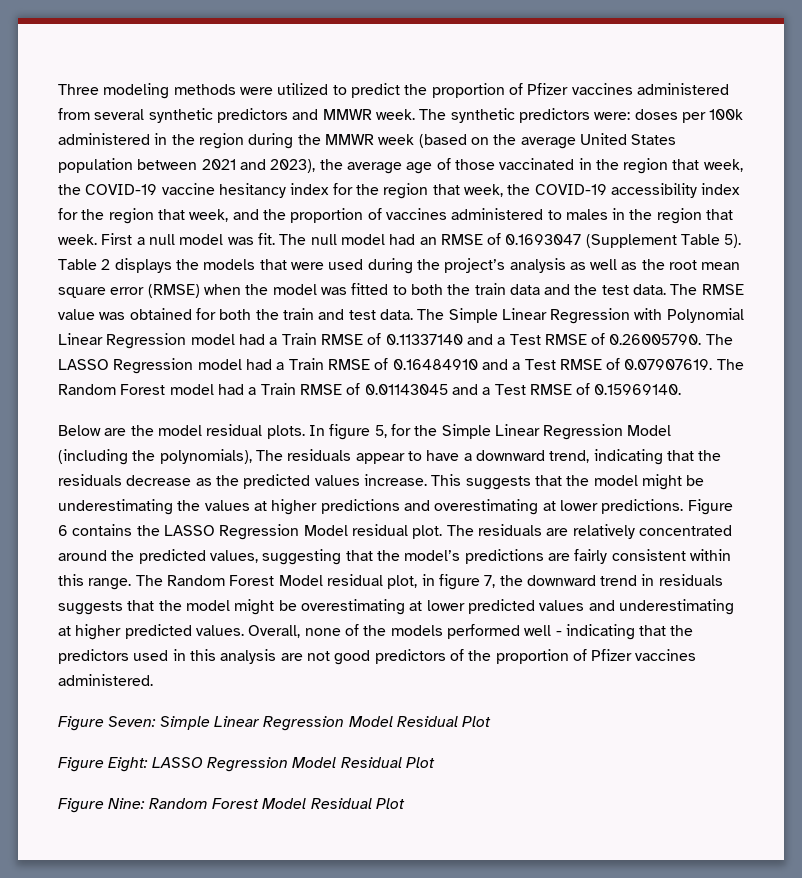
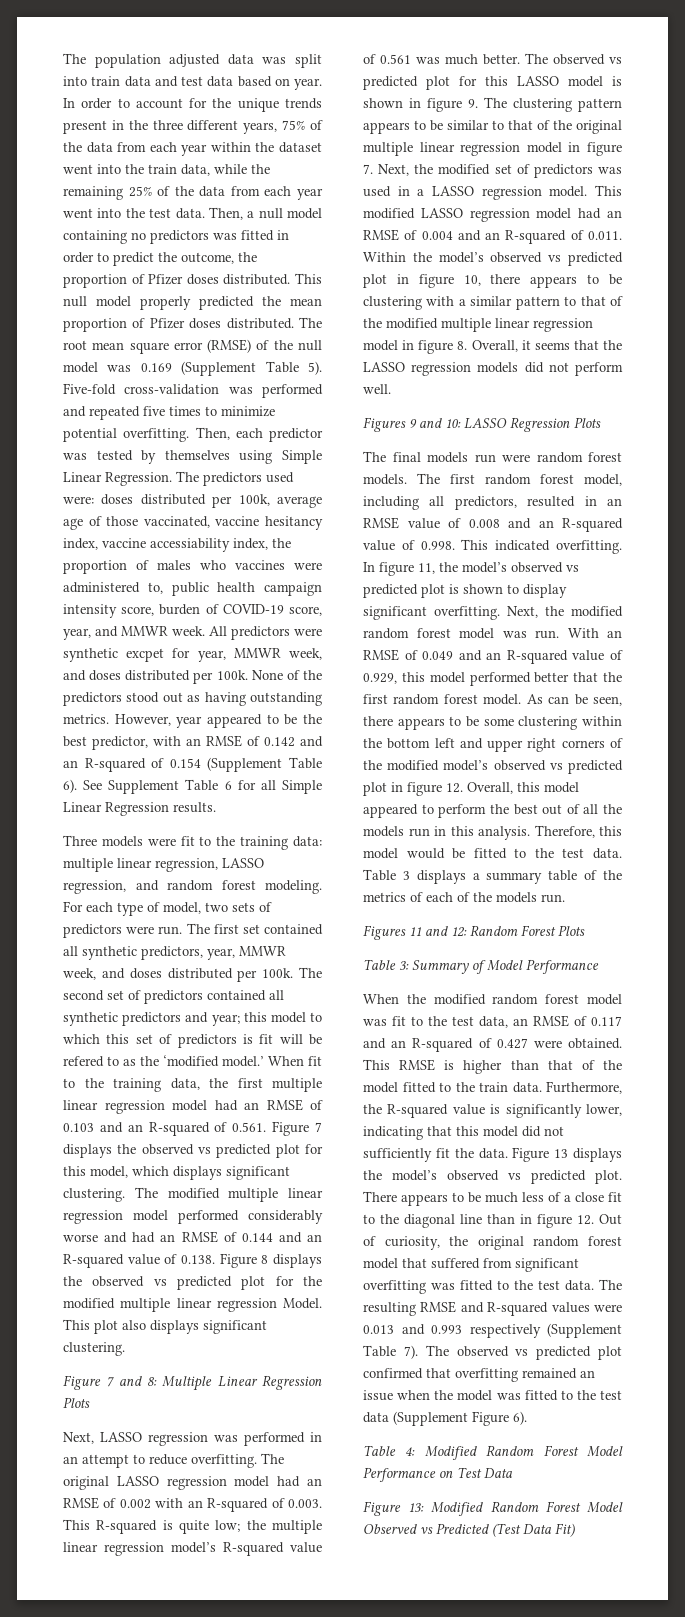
[58,83,329,99] Three modeling methods were utilized -> [63,53,322,68] [63,76,322,90] [63,98,322,112] [63,120,323,134] [63,142,322,156] [63,164,270,176] [63,186,324,200] [63,207,322,220] [63,230,289,244] [63,252,94,263] The population adjusted data was split into train data and test data based on year. In order to account for the unique trends present in the three different years, 75% of the data from each year within the dataset went into the train data, while the remaining 25% of the data from each year went into the test data. Then, a null model containing no predictors was fitted in order
[431,83,729,98] [58,108,744,123] [58,133,677,149] [58,158,743,174] [58,183,741,199] [58,208,734,224] [58,233,742,248] [58,258,741,274] [58,284,200,298] proportion of Pfizer vaccines administered from several synthetic predictors and MMWR week. The synthetic predictors were: doses per 100k administered in the region during the MMWR week (based on the average United States population between 2021 and 2023), the average age of those vaccinated in the region that week, the COVID-19 vaccine hesitancy index for the region that week, the COVID-19 accessibility index for the region that week, and the proportion of vaccines administered to males in the region that week. First a null model was fit. The null model had an RMSE of 0.1693047 (Supplement Table 5). Table 2 displays the models that were used during the project’s analysis as well as the root mean square error (RMSE) -> [181,252,257,264] [63,273,322,288] [63,296,322,310] [63,317,322,332] [63,339,322,354] [63,361,322,376] [63,383,323,398] [63,406,275,420] [63,427,323,442] [63,450,322,464] [63,471,294,486] [63,494,322,508] [63,516,323,530] [63,538,291,552] [63,560,322,574] [63,582,322,596] [63,604,322,618] [63,626,322,640] [63,648,322,662] [63,670,322,684] [63,692,322,706] [63,714,322,728] [63,735,323,750] [63,757,322,772] [63,779,322,794] [63,802,216,816] [63,835,322,850] [63,858,264,872] [63,880,322,894] [63,901,272,916] [63,923,323,938] [63,946,286,960] [63,967,322,982] [63,990,284,1004] [63,1012,322,1026] [63,1034,322,1048] [63,1055,322,1067] [63,1078,322,1092] [63,1099,323,1114] [63,1121,322,1136] [63,1144,324,1158] [63,1166,290,1180] [63,1187,323,1202] [63,1210,323,1224] [63,1231,322,1243] [63,1253,322,1268] [63,1276,322,1290] [63,1298,322,1312] [63,1319,267,1334] [63,1342,125,1356] [63,1375,322,1391] [63,1397,90,1408] [63,1432,322,1446] [63,1453,284,1468] [63,1476,322,1490] [63,1497,322,1512] [63,1519,322,1534] [63,1542,322,1556] [363,53,622,65] [363,76,622,90] [363,97,622,112] [363,120,622,134] [363,142,622,156] [363,164,622,178] [363,185,622,200] [363,208,622,222] [363,229,622,244] [363,252,623,266] [363,274,622,288] [363,296,623,310] [363,318,593,332] [363,340,622,354] [363,362,623,376] [363,384,391,394] [363,417,601,432] [363,451,622,463] [363,473,622,486] [363,496,622,510] [363,517,623,532] [363,539,622,554] [363,562,579,576] [363,584,567,598] [363,606,623,620] [363,628,622,639] [363,649,623,664] [363,672,622,686] [363,694,622,706] [363,716,622,730] [363,738,623,752] [363,760,623,774] [363,782,579,796] [363,804,622,818] [363,825,622,840] [363,848,622,859] [363,869,622,884] [363,892,565,903] [363,925,585,940] [363,959,599,974] [363,994,622,1005] [363,1015,622,1028] [363,1038,622,1052] [363,1059,622,1074] [363,1081,622,1094] [363,1104,622,1118] [363,1126,564,1140] [363,1147,622,1162] [363,1170,622,1184] [363,1191,622,1206] [363,1214,622,1228] [363,1236,622,1250] [363,1258,579,1272] [363,1279,622,1294] [363,1301,622,1316] [363,1323,622,1338] [363,1345,622,1360] [363,1368,595,1382] [363,1390,393,1401] outcome, the proportion of Pfizer doses distributed. This null model properly predicted the mean proportion of Pfizer doses distributed. The root mean square error (RMSE) of the null model was 0.169 (Supplement Table 5). Five-fold cross-validation was performed and repeated five times to minimize potential overfitting. Then, each predictor was tested by themselves using Simple Linear Regression. The predictors used were: doses distributed per 100k, average age of those vaccinated, vaccine hesitancy index, vaccine accessiability index, the proportion of males who vaccines were administered to, public health campaign intensity score, burden of COVID-19 score, year, and MMWR week. All predictors were synthetic excpet for year, MMWR week, and doses distributed per 100k. None of the predictors stood out as having outstanding metrics. However, year appeared to be the best predictor, with an RMSE of 0.142 and an R-squared of 0.154 (Supplement Table 6). See Supplement Table 6 for all Simple Linear Regression results. // Three models were fit to the training data: multiple linear regression, LASSO regression, and random forest modeling. For each type of model, two sets of predictors were run. The first set contained all synthetic predictors, year, MMWR week, and doses distributed per 100k. The second set of predictors contained all synthetic predictors and year; this model to which this set of predictors is fit will be refered to as the ‘modified model.’ When fit to the training data, the first multiple linear regression model had an RMSE of 0.103 and an R-squared of 0.561. Figure 7 displays the observed vs predicted plot for this model, which displays significant clustering. The modified multiple linear regression model performed considerably worse and had an RMSE of 0.144 and an R-squared value of 0.138. Figure 8 displays the observed vs predicted plot for the modified multiple linear regression Model. This plot also displays significant clustering. // Figure 7 and 8: Multiple Linear Regression Plots // Next, LASSO regression was performed in an attempt to reduce overfitting. The original LASSO regression model had an RMSE of 0.002 with an R-squared of 0.003. This R-squared is quite low; the multiple linear regression model’s R-squared value of 0.561 was much better. The observed vs predicted plot for this LASSO model is shown in figure 9. The clustering pattern appears to be similar to that of the original multiple linear regression model in figure 7. Next, the modified set of predictors was used in a LASSO regression model. This modified LASSO regression model had an RMSE of 0.004 and an R-squared of 0.011. Within the model’s observed vs predicted plot in figure 10, there appears to be clustering with a similar pattern to that of the modified multiple linear regression model in figure 8. Overall, it seems that the LASSO regression models did not perform well. // Figures 9 and 10: LASSO Regression Plots // The final models run were random forest models. The first random forest model, including all predictors, resulted in an RMSE value of 0.008 and an R-squared value of 0.998. This indicated overfitting. In figure 11, the model’s observed vs predicted plot is shown to display significant overfitting. Next, the modified random forest model was run. With an RMSE of 0.049 and an R-squared value of 0.929, this model performed better that the first random forest model. As can be seen, there appears to be some clustering within the bottom left and upper right corners of the modified model’s observed vs predicted plot in figure 12. Overall, this model appeared to perform the best out of all the models run in this analysis. Therefore, this model would be fitted to the test data. Table 3 displays a summary table of the metrics of each of the models run. // Figures 11 and 12: Random Forest Plots // Table 3: Summary of Model Performance // When the modified random forest model was fit to the test data, an RMSE of 0.117 and an R-squared of 0.427 were obtained. This RMSE is higher than that of the model fitted to the train data. Furthermore, the R-squared value is significantly lower, indicating that this model did not sufficiently fit the data. Figure 13 displays the model’s observed vs predicted plot. There appears to be much less of a close fit to the diagonal line than in figure 12. Out of curiosity, the original random forest model that suffered from significant overfitting was fitted to the test data. The resulting RMSE and R-squared values were 0.013 and 0.993 respectively (Supplement Table 7). The observed vs predicted plot confirmed that overfitting remained an issue
[410,283,744,295] [58,308,744,324] [58,333,733,349] [58,358,744,374] [58,383,682,395] [58,424,672,440] [58,449,722,465] [58,474,705,490] [58,499,733,515] [58,524,732,540] [58,549,731,565] [58,574,723,590] [58,599,734,615] [58,624,694,640] [58,649,697,665] [58,674,153,686] [58,716,492,731] [58,757,435,772] [58,798,405,813] both the train data and the test data. The RMSE value was obtained for both the train and test data. The Simple Linear Regression with Polynomial Linear Regression model had a Train RMSE of 0.11337140 and a Test RMSE of 0.26005790. The LASSO Regression model had a Train RMSE of 0.16484910 and a Test RMSE of 0.07907619. The Random Forest model had a Train RMSE of 0.01143045 and a Test RMSE of 0.15969140. // Below are the model residual plots. In figure 5, for the Simple Linear Regression Model (including the polynomials), The residuals appear to have a downward trend, indicating that the residuals decrease as the predicted values increase. This suggests that the model might be underestimating the values at higher predictions and overestimating at lower predictions. Figure 6 contains the LASSO Regression Model residual plot. The residuals are relatively concentrated around the predicted values, suggesting that the model’s predictions are fairly consistent within this range. The Random Forest Model residual plot, in figure 7, the downward trend in residuals suggests that the model might be overestimating at lower predicted values and underestimating at higher predicted values. Overall, none of the models performed well - indicating that the predictors used in this analysis are not good predictors of the proportion of Pfizer vaccines administered. // Figure Seven: Simple Linear Regression Model Residual Plot // Figure Eight: LASSO Regression Model Residual Plot // Figure Nine: Random Forest Model Residual Plot -> [576,1390,622,1400] [363,1411,527,1426] [363,1445,623,1460] [363,1467,513,1482] [363,1501,623,1516] [363,1523,575,1537] the test data (Supplement Figure 6). // Table 4: Modified Random Forest Model Performance on Test Data // Figure 13: Modified Random Forest Model Observed vs Predicted (Test Data Fit)

